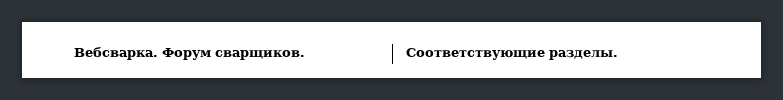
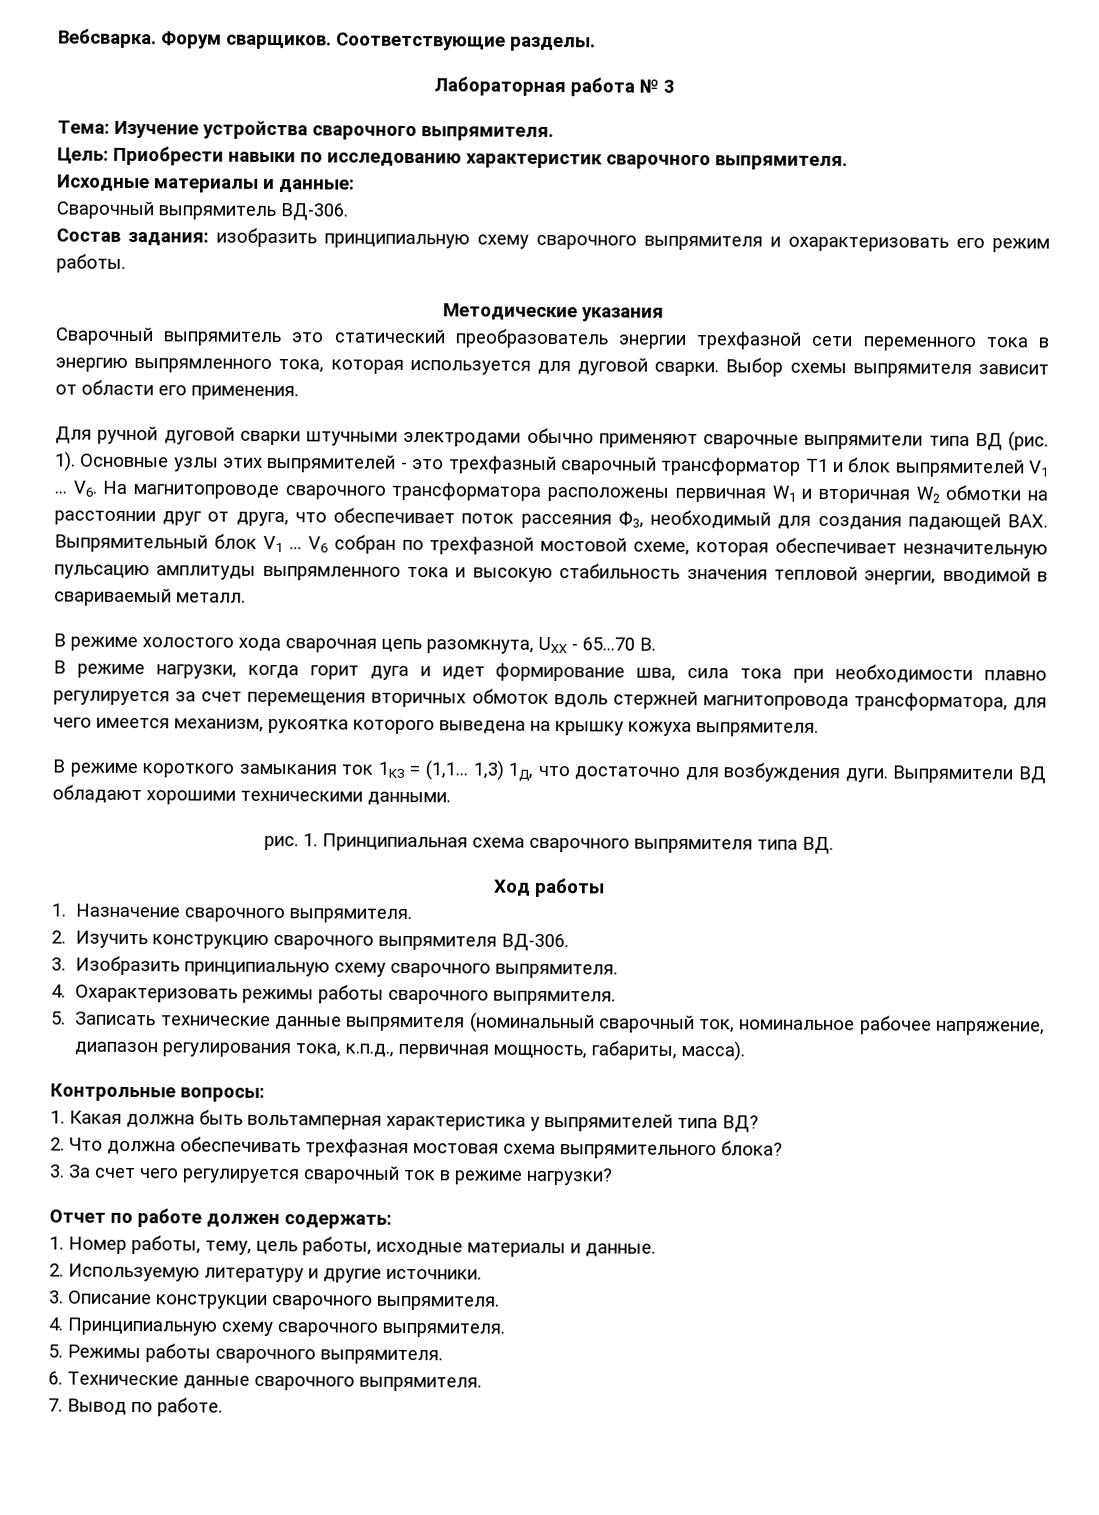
(618, 55) none -> [433,76,675,97] [57,120,554,142] [57,145,848,171] [57,174,355,193] [56,200,348,221] [56,227,1050,253] [56,253,126,273] [442,303,664,322] [55,326,1051,352] [55,357,1049,379] [55,379,299,401] [55,425,1049,452] [55,451,1049,478] [54,480,1049,504] [54,507,1049,531] [54,533,1048,559] [54,563,1048,585] [54,587,246,607] [53,633,656,654] [53,660,1048,684] [53,688,1047,712] [53,717,819,737] [52,759,1046,784] [52,784,451,806] [264,833,834,855] [493,877,605,898] [51,903,413,924] [51,930,570,952] [51,955,619,979] [51,984,617,1006] [51,1011,1045,1036] [74,1040,746,1062] [50,1083,265,1102] [50,1109,759,1133] [50,1136,783,1160] [49,1164,613,1186] [49,1208,392,1229] [49,1235,656,1258] [49,1263,482,1283] [49,1290,500,1311] [48,1317,505,1338] [48,1343,443,1365] [48,1371,482,1392] [48,1397,223,1417] // Лабораторная работа № 3 // Тема: Изучение устройства сварочного выпрямителя. // Цель: Приобрести навыки по исследованию характеристик сварочного выпрямителя. // Исходные материалы и данные: // Сварочный выпрямитель ВД-306. // Состав задания: изобразить принципиальную схему сварочного выпрямителя и охарактеризовать его режим работы. // Методические указания // Сварочный выпрямитель это статический преобразователь энергии трехфазной сети переменного тока в энергию выпрямленного тока, которая используется для дуговой сварки. Выбор схемы выпрямителя зависит от области его применения. // Для ручной дуговой сварки штучными электродами обычно применяют сварочные выпрямители типа ВД (рис. 1). Основные узлы этих выпрямителей - это трехфазный сварочный трансформатор T1 и блок выпрямителей V1 ... V6. На магнитопроводе сварочного трансформатора расположены первичная W1 и вторичная W2 обмотки на расстоянии друг от друга, что обеспечивает поток рассеяния Ф3, необходимый для создания падающей ВАХ. Выпрямительный блок V1 ... V6 собран по трехфазной мостовой схеме, которая обеспечивает незначительную пульсацию амплитуды выпрямленного тока и высокую стабильность значения тепловой энергии, вводимой в свариваемый металл. // В режиме холостого хода сварочная цепь разомкнута, UXX - 65...70 В. // В режиме нагрузки, когда горит дуга и идет формирование шва, сила тока при необходимости плавно регулируется за счет перемещения вторичных обмоток вдоль стержней магнитопровода трансформатора, для чего имеется механизм, рукоятка которого выведена на крышку кожуха выпрямителя. // В режиме короткого замыкания ток 1КЗ = (1,1... 1,3) 1Д, что достаточно для возбуждения дуги. Выпрямители ВД обладают хорошими техническими данными. // рис. 1. Принципиальная схема сварочного выпрямителя типа ВД. // Ход работы // 1. Назначение сварочного выпрямителя. // 2. Изучить конструкцию сварочного выпрямителя ВД-306. // 3. Изобразить принципиальную схему сварочного выпрямителя. // 4. Охарактеризовать режимы работы сварочного выпрямителя. // 5. Записать технические данные выпрямителя (номинальный сварочный ток, номинальное рабочее напряжение, диапазон регулирования тока, к.п.д., первичная мощность, габариты, масса). // Контрольные вопросы: // 1. Какая должна быть вольтамперная характеристика у выпрямителей типа ВД? // 2. Что должна обеспечивать трехфазная мостовая схема выпрямительного блока? // 3. За счет чего регулируется сварочный ток в режиме нагрузки? // Отчет по работе должен содержать: // 1. Номер работы, тему, цель работы, исходные материалы и данные. // 2. Используемую литературу и другие источники. // 3. Описание конструкции сварочного выпрямителя. // 4. Принципиальную схему сварочного выпрямителя. // 5. Режимы работы сварочного выпрямителя. // 6. Технические данные сварочного выпрямителя. // 7. Вывод по работе.

